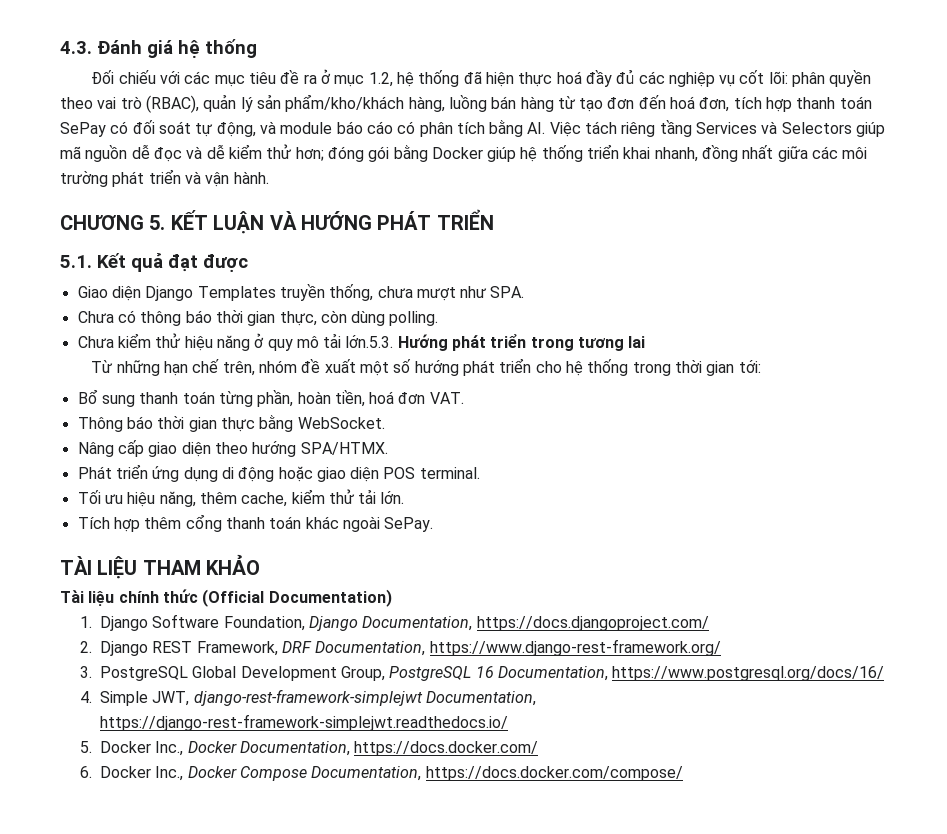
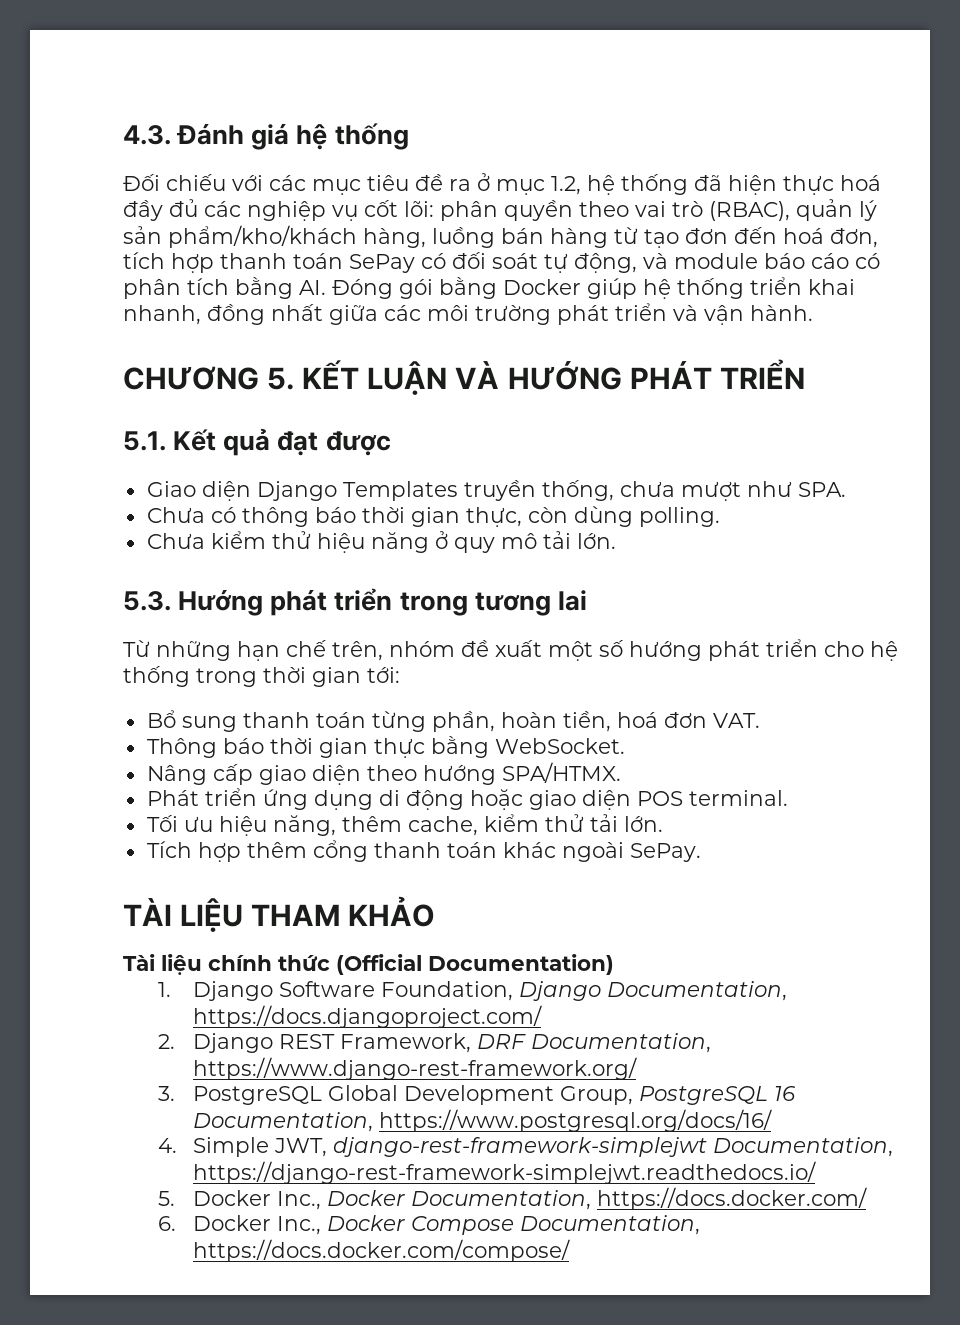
[549,120,886,137] [60,144,364,162] Việc tách riêng tầng Services và Selectors giúp mã nguồn dễ đọc và dễ kiểm thử hơn; đóng -> [332,279,393,299] Đóng
[345,335,394,348] lớn.5.3. -> [576,533,616,549] [123,591,171,611] lớn. // 5.3.

